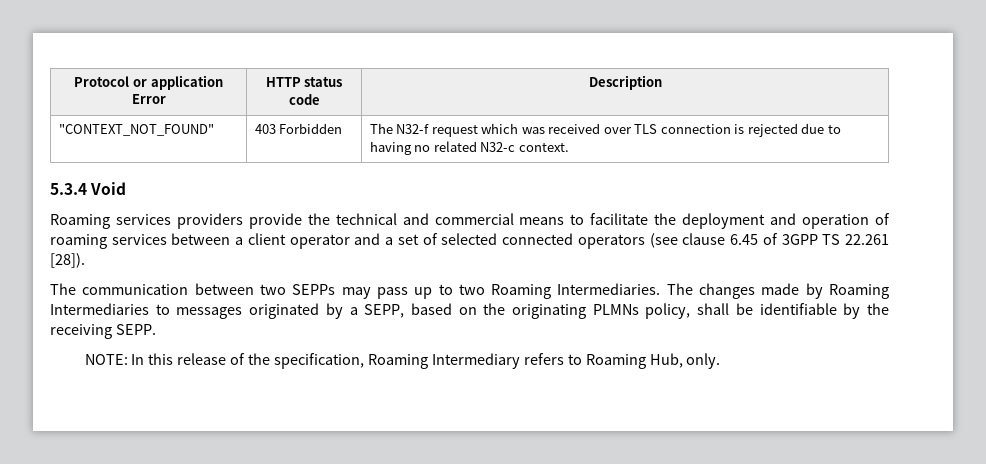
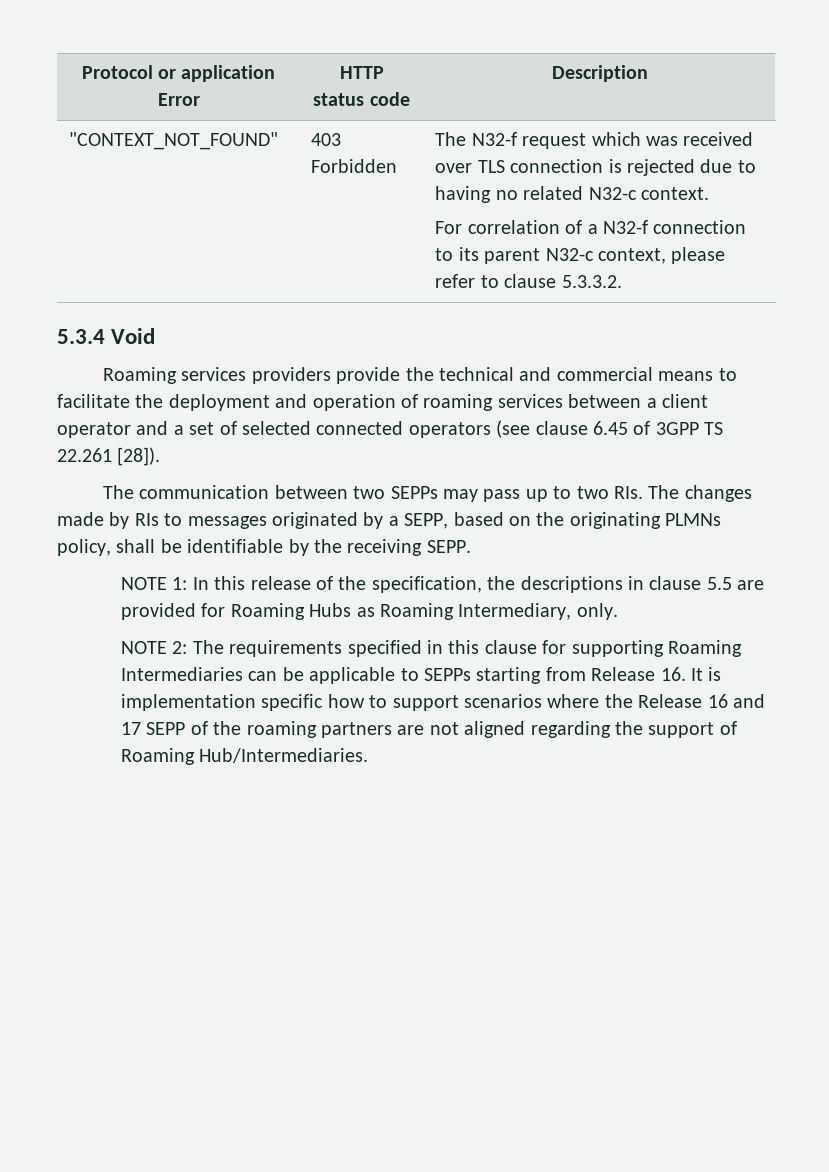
(569, 147) none -> [435,220,747,234] [435,247,726,264] [435,274,622,288] // For correlation of a N32-f connection to its parent N32-c context, please refer to clause 5.3.3.2.
[491,283,661,299] Roaming Intermediaries. -> [614,486,644,499] RIs.
[829,284,889,299] [50,303,149,315] Roaming Intermediaries -> [134,513,159,526] RIs
[84,354,128,365] NOTE: -> [121,577,188,590] NOTE 1:
[367,353,721,369] Roaming Intermediary refers to Roaming Hub, only. -> [487,576,765,593] [121,603,618,620] [121,640,743,657] [121,667,722,684] [121,694,766,711] [121,721,737,738] [121,748,369,765] the descriptions in clause 5.5 are provided for Roaming Hubs as Roaming Intermediary, only. // NOTE 2: The requirements specified in this clause for supporting Roaming Intermediaries can be applicable to SEPPs starting from Release 16. It is implementation specific how to support scenarios where the Release 16 and 17 SEPP of the roaming partners are not aligned regarding the support of Roaming Hub/Intermediaries.

